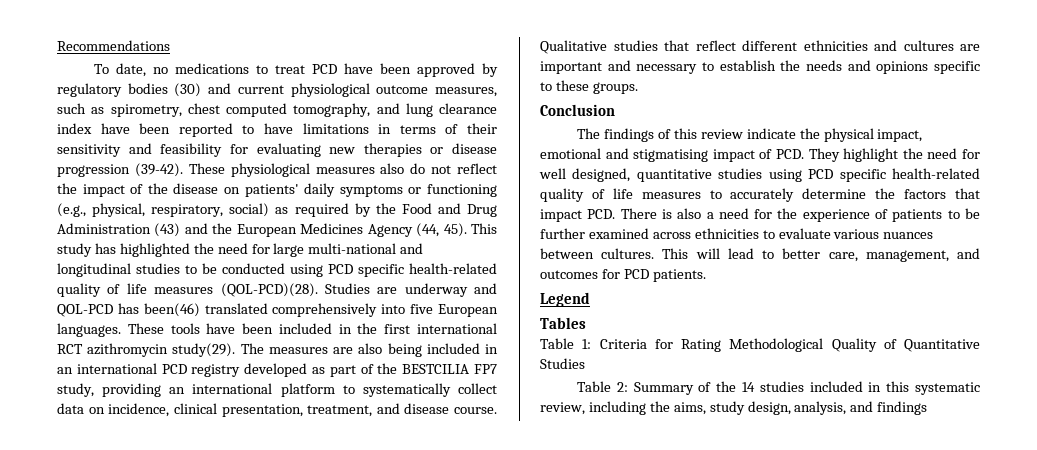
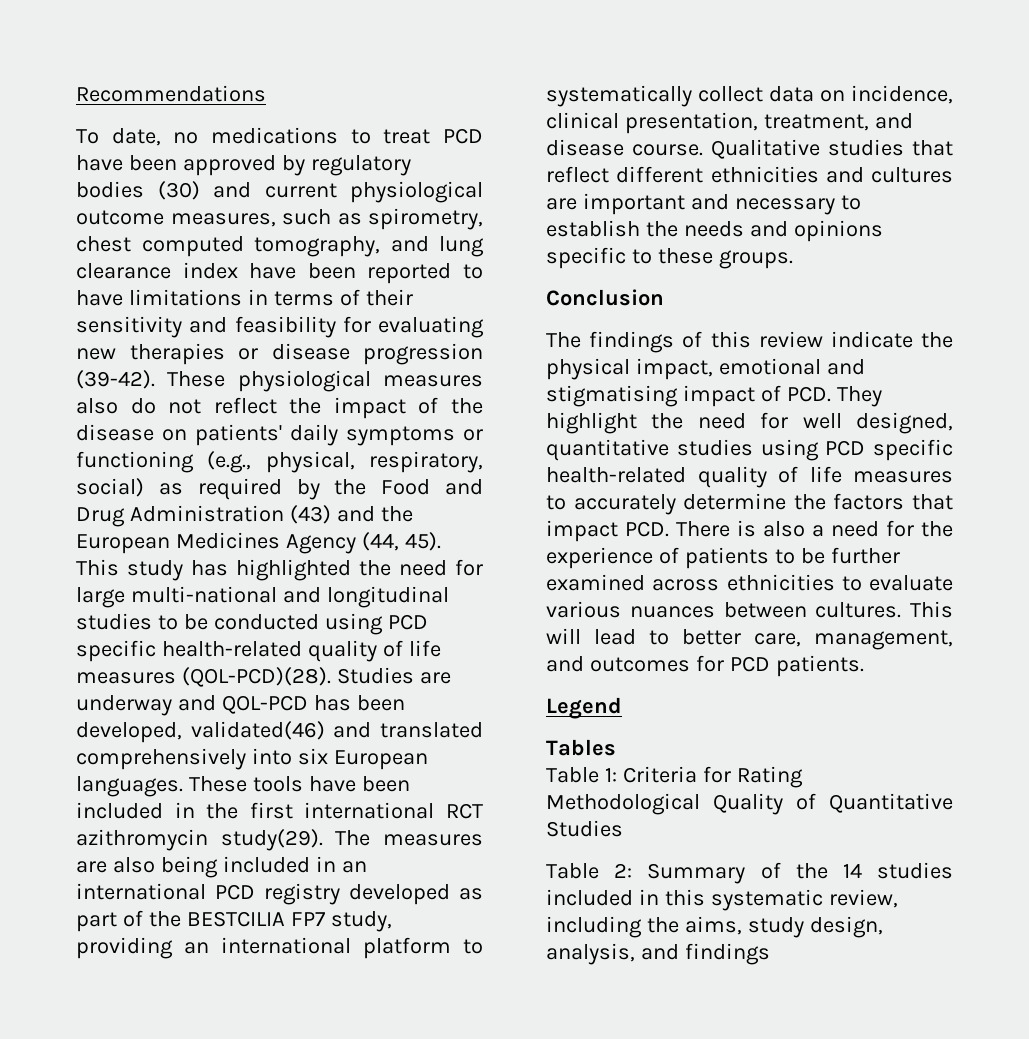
[143,303,200,317] been(46) -> [356,695,405,711] [76,721,372,743] been developed, validated(46) and
[410,304,434,314] five -> [297,748,328,765] six

